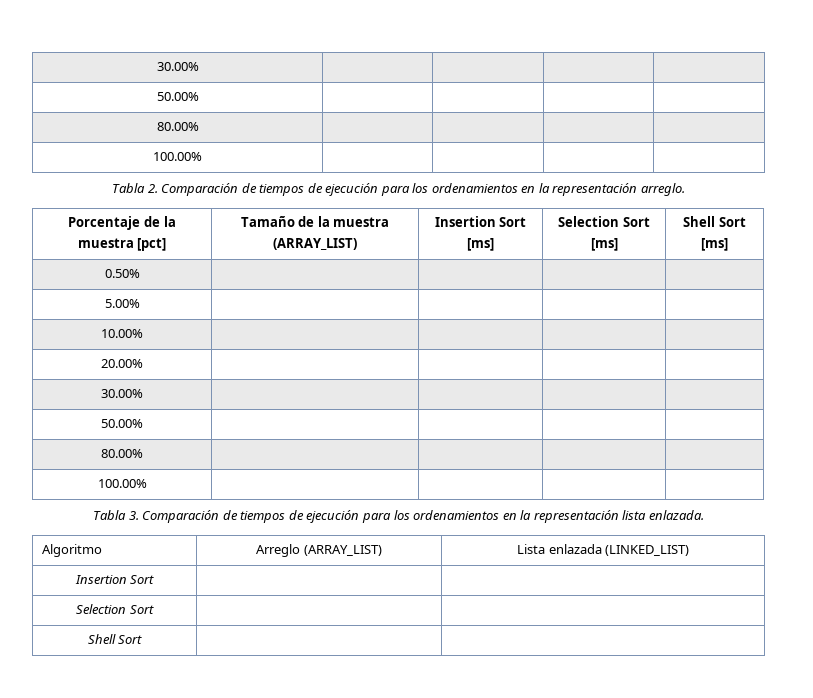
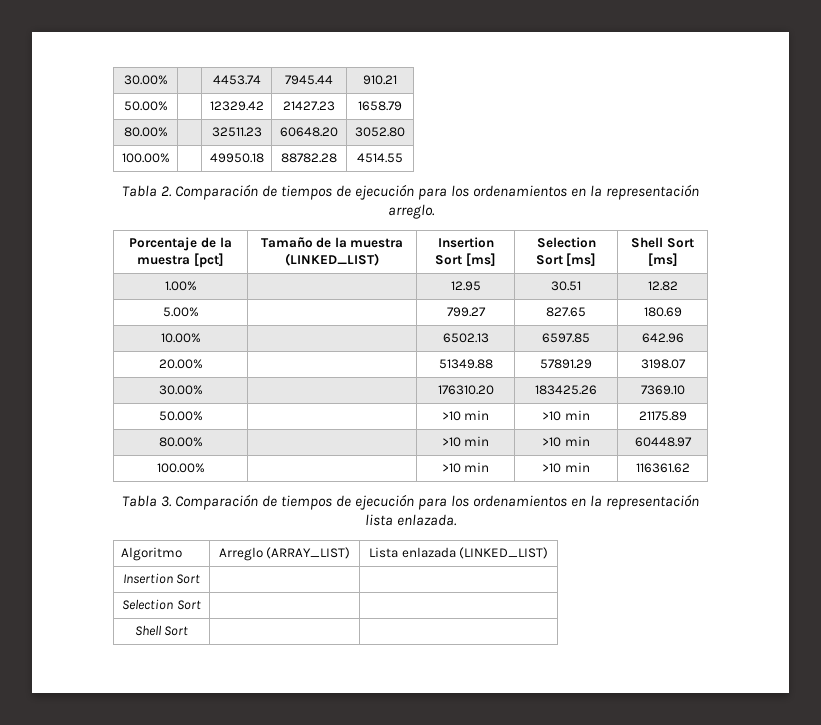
[156,62,199,71] [156,92,199,101] [156,122,199,131] [153,152,202,161] 30.00% | | | | // 50.00% | | | | // 80.00% | | | | // 100.00% | | | | -> [123,75,168,85] [212,75,261,85] [285,75,333,85] [363,75,397,85] [123,101,168,111] [209,101,264,111] [283,101,335,111] [358,101,402,111] [123,127,168,137] [211,127,262,137] [280,127,338,137] [355,127,405,137] [121,153,170,163] [209,153,264,163] [281,153,337,163] [357,153,403,163] 30.00% | | 4453.74 | 7945.44 | 910.21 // 50.00% | | 12329.42 | 21427.23 | 1658.79 // 80.00% | | 32511.23 | 60648.20 | 3052.80 // 100.00% | | 49950.18 | 88782.28 | 4514.55
[273,238,357,250] (ARRAY_LIST) -> [285,253,379,266] (LINKED_LIST)
[104,269,140,278] [104,299,140,308] [101,329,143,338] [101,359,143,368] [101,389,143,398] [101,419,143,428] [101,449,143,458] [97,479,147,488] 0.50% | | | | // 5.00% | | | | // 10.00% | | | | // 20.00% | | | | // 30.00% | | | | // 50.00% | | | | // 80.00% | | | | // 100.00% | | | | -> [164,281,197,291] [450,281,481,291] [551,281,581,291] [647,281,678,291] [162,307,199,317] [446,307,486,317] [546,307,586,317] [643,307,682,317] [160,333,201,343] [442,333,489,343] [542,333,590,343] [641,333,684,343] [158,359,203,369] [438,359,493,369] [540,359,592,369] [640,359,686,369] [158,385,203,395] [437,385,494,395] [535,385,597,395] [640,385,685,395] [158,411,203,421] [441,410,490,421] [542,410,590,421] [638,411,687,421] [158,437,203,447] [441,436,490,447] [542,436,590,447] [634,437,692,447] [156,463,205,473] [441,462,490,473] [542,462,590,473] [635,463,690,473] 1.00% | | 12.95 | 30.51 | 12.82 // 5.00% | | 799.27 | 827.65 | 180.69 // 10.00% | | 6502.13 | 6597.85 | 642.96 // 20.00% | | 51349.88 | 57891.29 | 3198.07 // 30.00% | | 176310.20 | 183425.26 | 7369.10 // 50.00% | | >10 min | >10 min | 21175.89 // 80.00% | | >10 min | >10 min | 60448.97 // 100.00% | | >10 min | >10 min | 116361.62

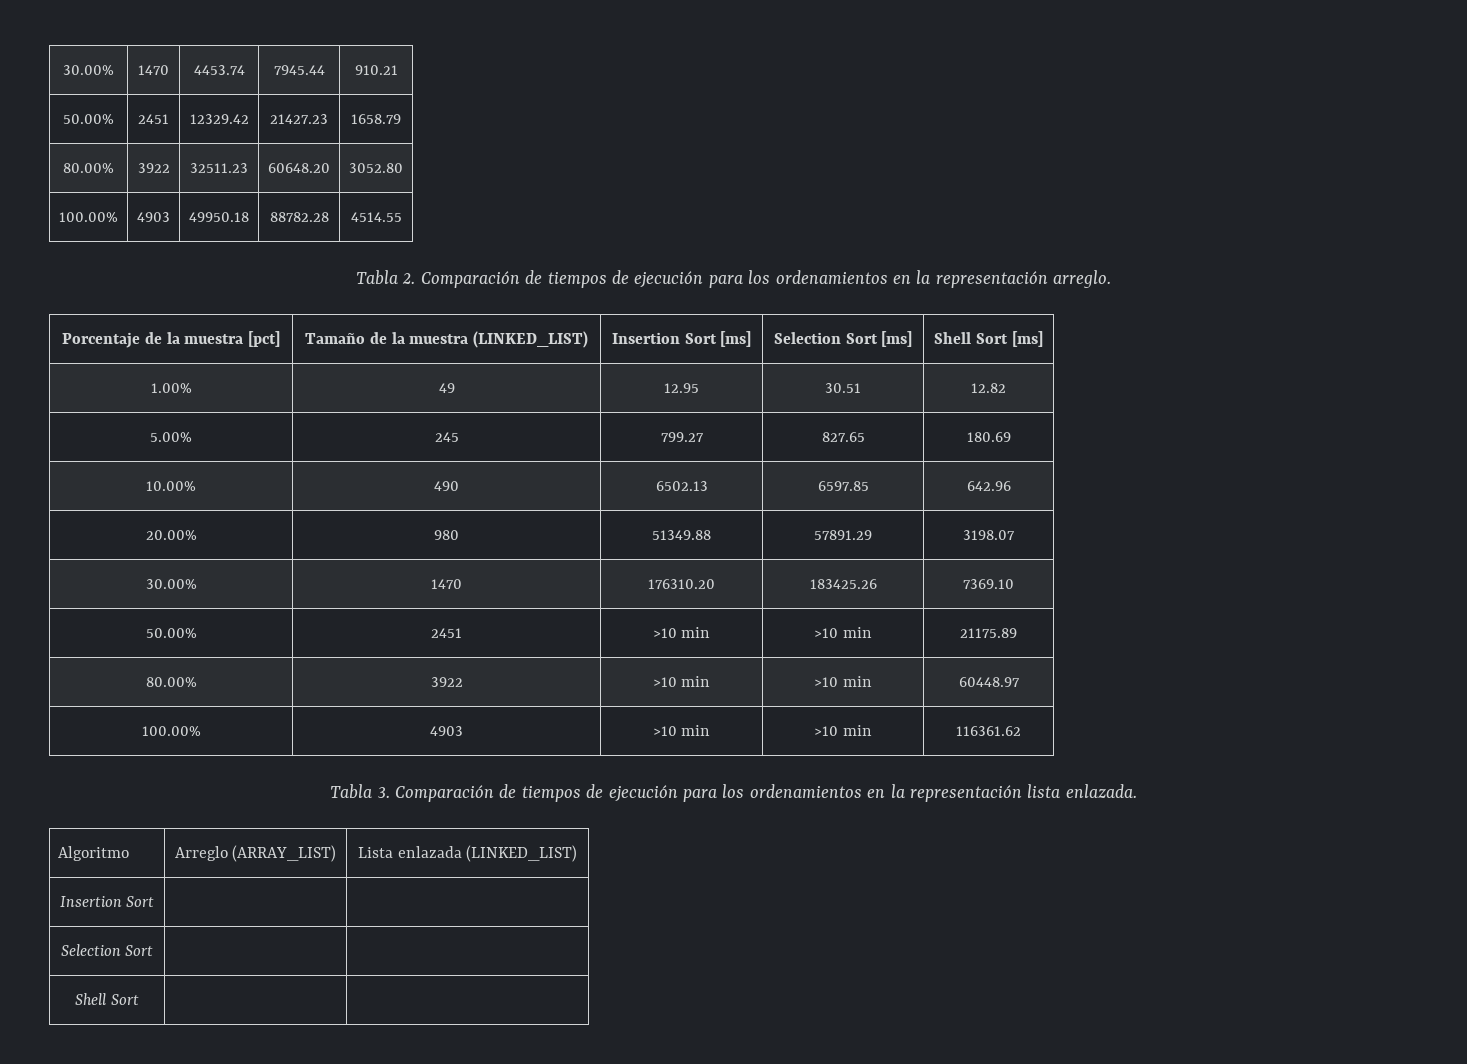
[123,75,168,85] 30.00% | -> [63,65,114,75] [138,65,169,75] 30.00% | 1470
(168, 106) none -> [138,114,169,124] 2451
(168, 132) none -> [137,163,170,173] 3922
(170, 158) none -> [137,212,170,222] 4903
(197, 286) none -> [438,383,455,393] 49
(199, 312) none -> [434,432,459,442] 245
(201, 338) none -> [434,481,459,491] 490
(203, 364) none -> [434,530,459,540] 980
(203, 390) none -> [431,579,462,589] 1470
(203, 416) none -> [431,628,462,638] 2451
(203, 442) none -> [430,677,463,687] 3922
(205, 468) none -> [430,726,463,736] 4903

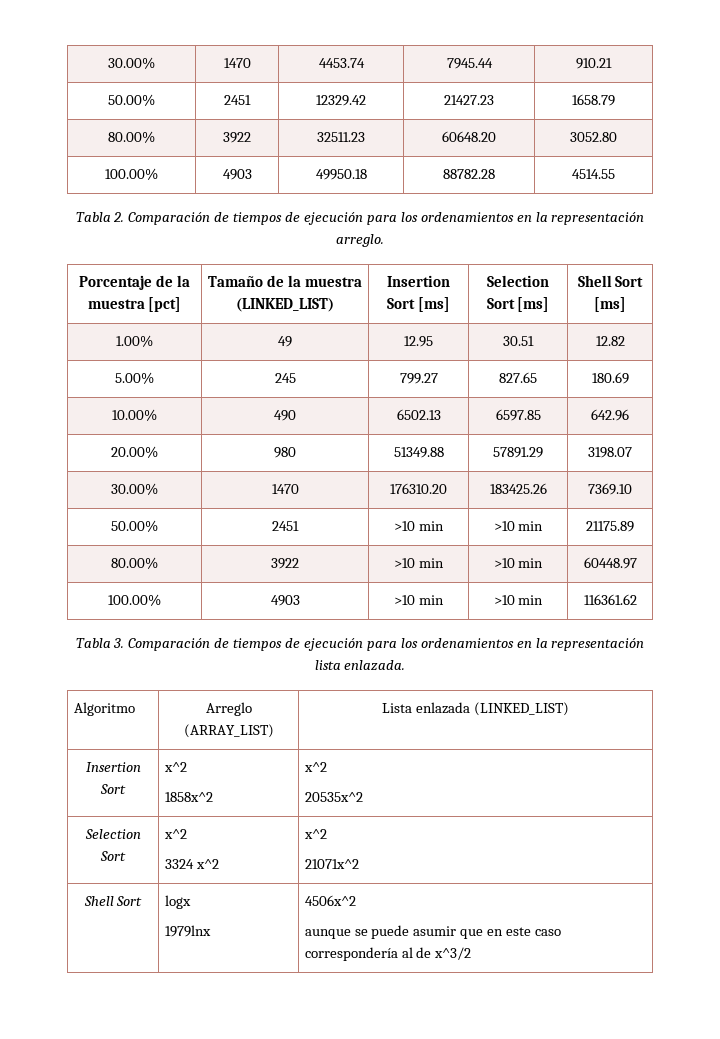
[60,944,154,956] [75,993,139,1005] | // Selection Sort | | // Shell Sort | | -> [163,762,187,772] [164,792,213,802] [303,762,327,772] [304,792,363,802] [84,829,141,839] [100,851,126,861] [163,829,187,839] [164,859,219,869] [303,829,327,839] [304,859,359,869] [83,896,143,906] [164,895,191,909] [164,925,211,937] [304,895,356,906] [304,925,562,939] [304,947,472,961] x^2 // 1858x^2 | x^2 // 20535x^2 // Selection Sort | x^2 // 3324 x^2 | x^2 // 21071x^2 // Shell Sort | logx // 1979lnx | 4506x^2 // aunque se puede asumir que en este caso correspondería al de x^3/2

